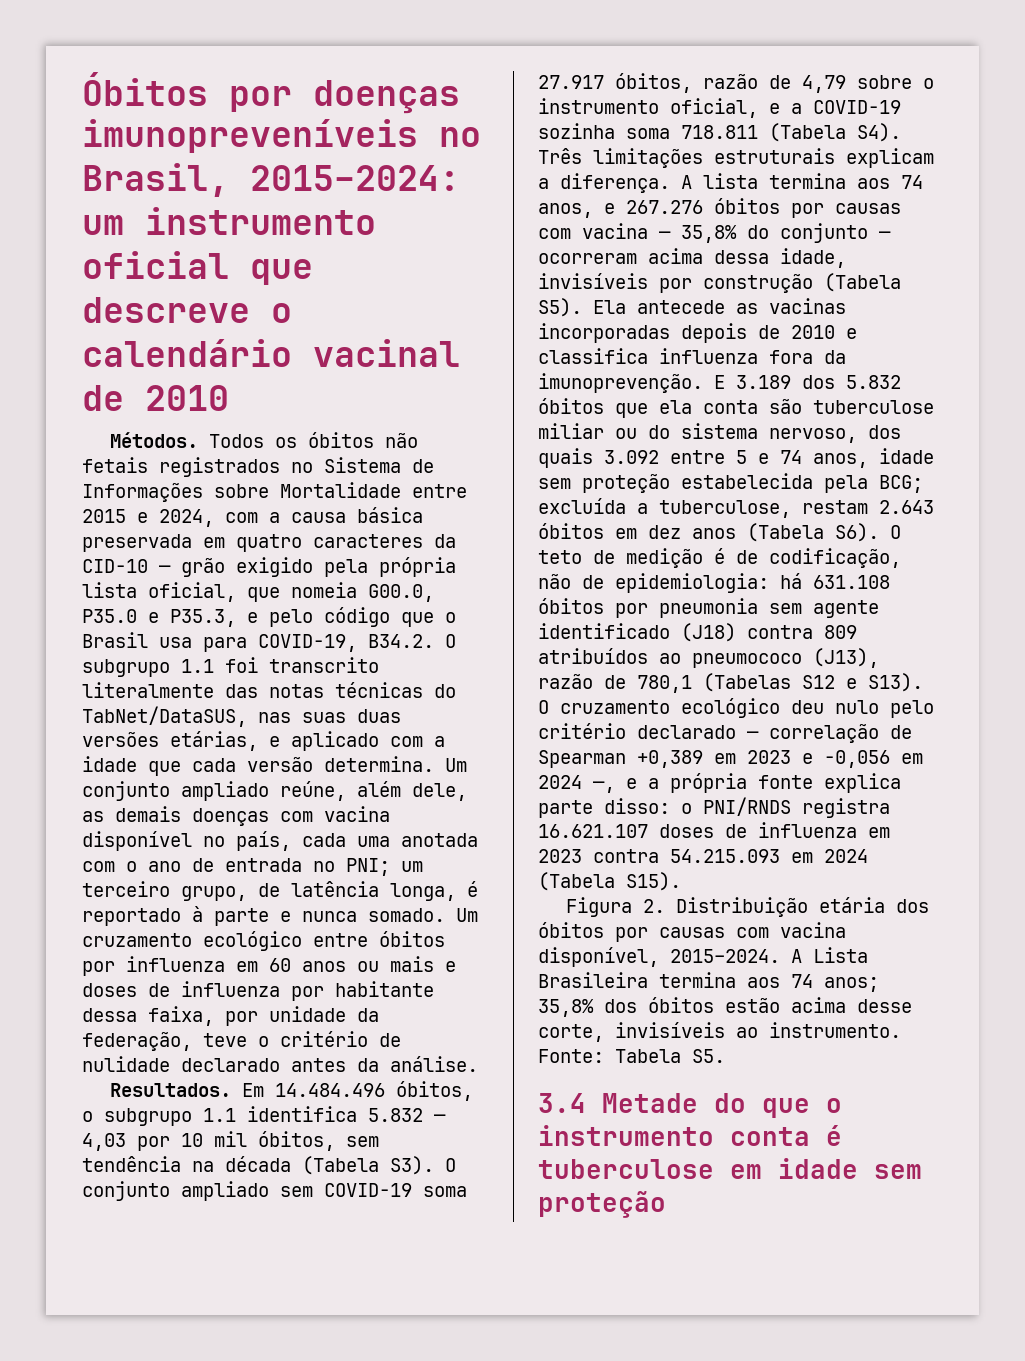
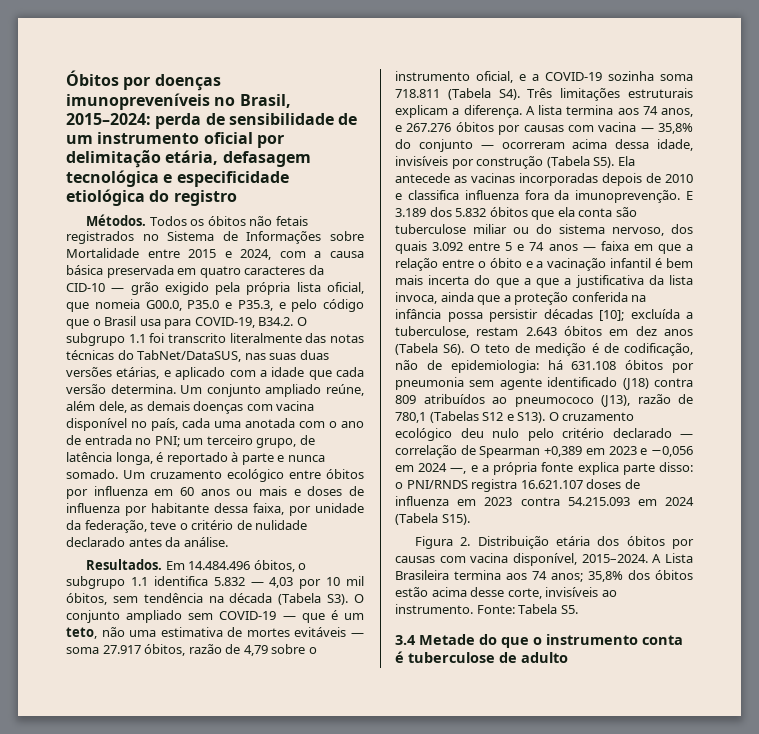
[82,207,376,235] [82,251,313,285] [82,297,292,323] [82,339,460,367] [82,385,229,411] um instrumento oficial que descreve o calendário vacinal de 2010 -> [155,113,358,129] [66,132,284,148] [66,150,311,168] [66,170,289,187] [66,189,237,206] perda de sensibilidade de um instrumento oficial por delimitação etária, defasagem tecnológica e especificidade etiológica do registro
(412, 1190) none -> [282,610,364,623] [66,627,364,639] — que é um teto, não uma estimativa de mortes evitáveis —
[813,448,934,468] [538,473,923,493] anos, idade sem proteção estabelecida pela BCG; -> [548,241,693,254] [395,258,693,271] [395,275,693,288] [395,292,647,305] [395,309,624,322] anos — faixa em que a relação entre o óbito e a vacinação infantil é bem mais incerta do que a que a justificativa da lista invoca, ainda que a proteção conferida na infância possa persistir décadas [10];
[730,1158,922,1179] [538,1191,666,1218] em idade sem proteção -> [499,652,568,663] de adulto

